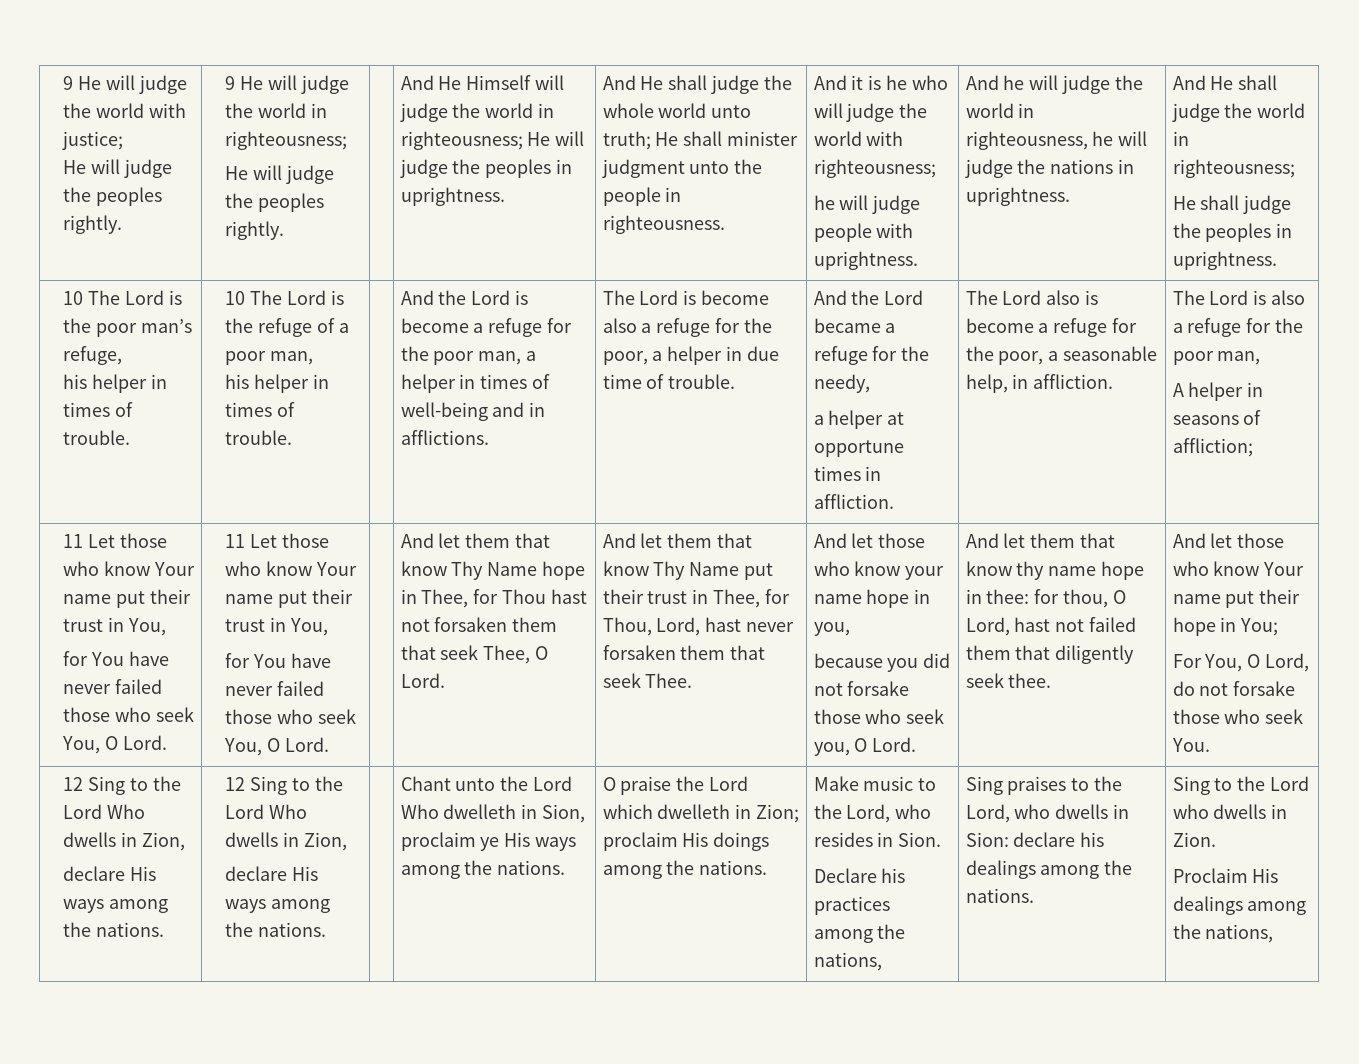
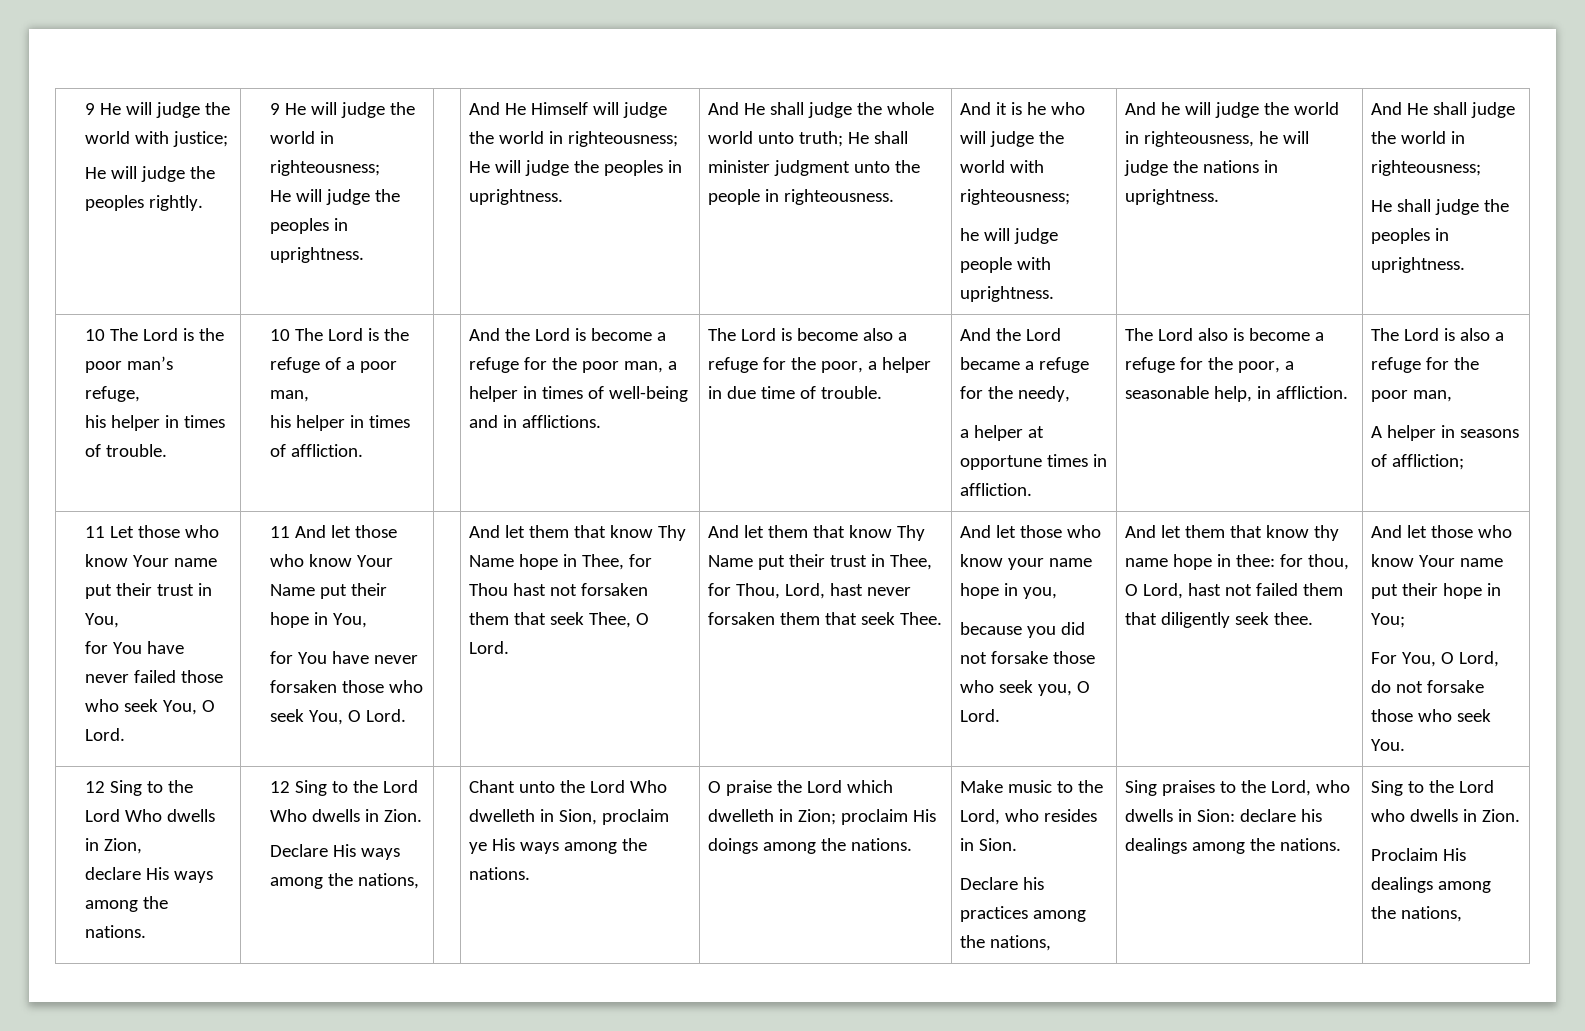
[225,221,285,240] rightly. -> [333,218,348,231] [269,247,364,263] in uprightness.
[225,430,293,445] trouble. -> [290,444,363,457] affliction.
[250,533,329,548] [225,561,357,576] [225,589,353,608] [225,617,328,636] [225,653,331,668] [225,681,325,696] Let those who know Your name put their trust in You, // for You have never failed -> [294,525,397,538] [269,554,393,567] [269,583,387,599] [269,612,367,628] [269,651,418,664] [269,680,337,693] And let those who know Your Name put their hope in You, // for You have never forsaken
[303,832,347,851] [225,866,319,881] [225,899,331,913] [225,922,327,937] Zion, // declare His ways among the nations. -> [383,809,422,822] [269,844,400,860] [269,873,419,889] Zion. // Declare His ways among the nations,

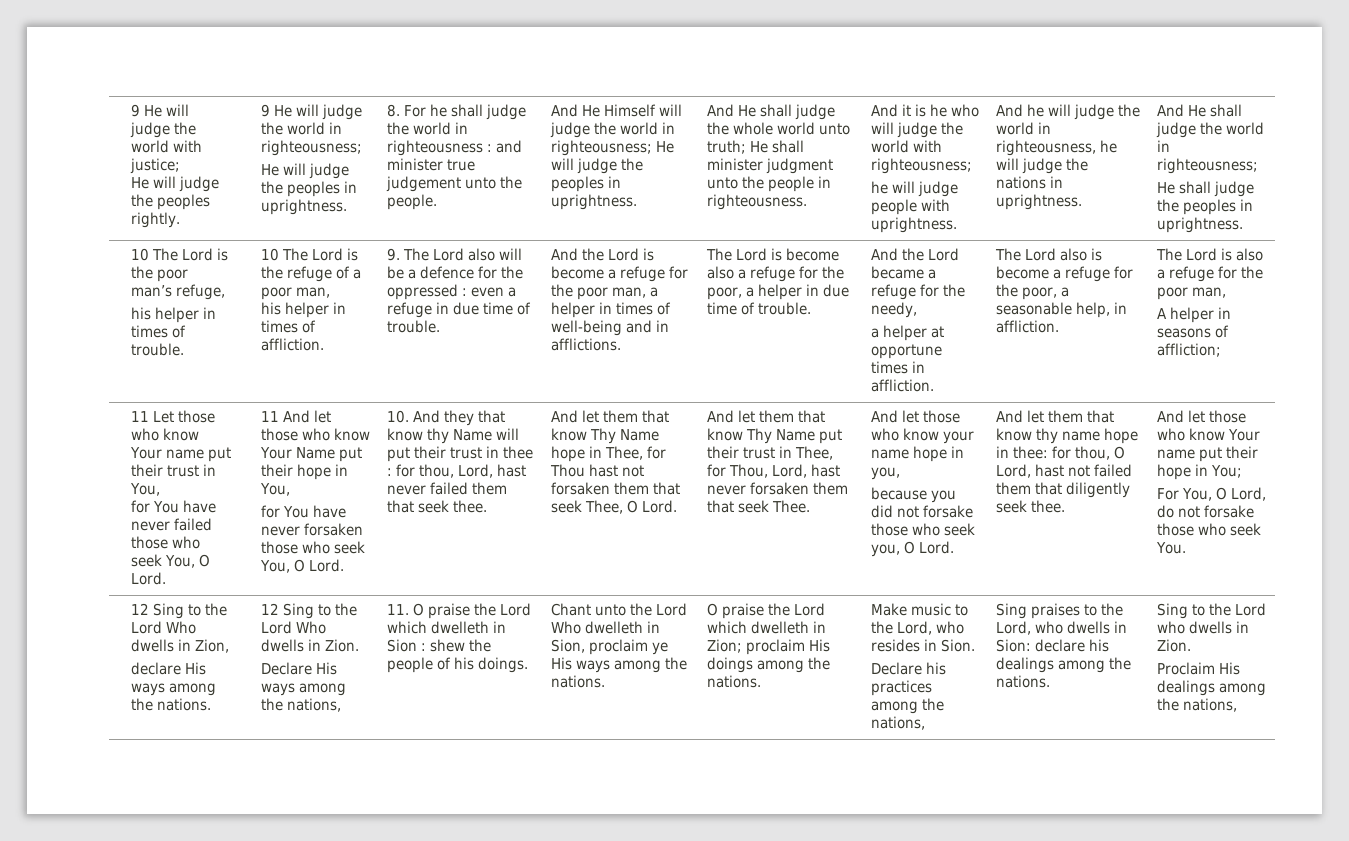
(364, 255) none -> [386,104,526,120] [386,122,468,135] [386,140,522,156] [386,158,475,171] [385,176,522,192] [386,194,437,210] 8. For he shall judge the world in righteousness : and minister true judgement unto the people.
(363, 450) none -> [386,248,522,261] [386,266,523,279] [386,284,516,300] [386,302,531,318] [386,320,440,333] 9. The Lord also will be a defence for the oppressed : even a refuge in due time of trouble.
(406, 715) none -> [386,410,505,426] [386,428,519,444] [386,446,533,462] [386,464,526,478] [386,482,507,495] [386,500,487,513] 10. And they that know thy Name will put their trust in thee : for thou, Lord, hast never failed them that seek thee.
(419, 881) none -> [386,603,531,619] [386,621,506,634] [386,639,491,652] [386,657,528,673] 11. O praise the Lord which dwelleth in Sion : shew the people of his doings.

